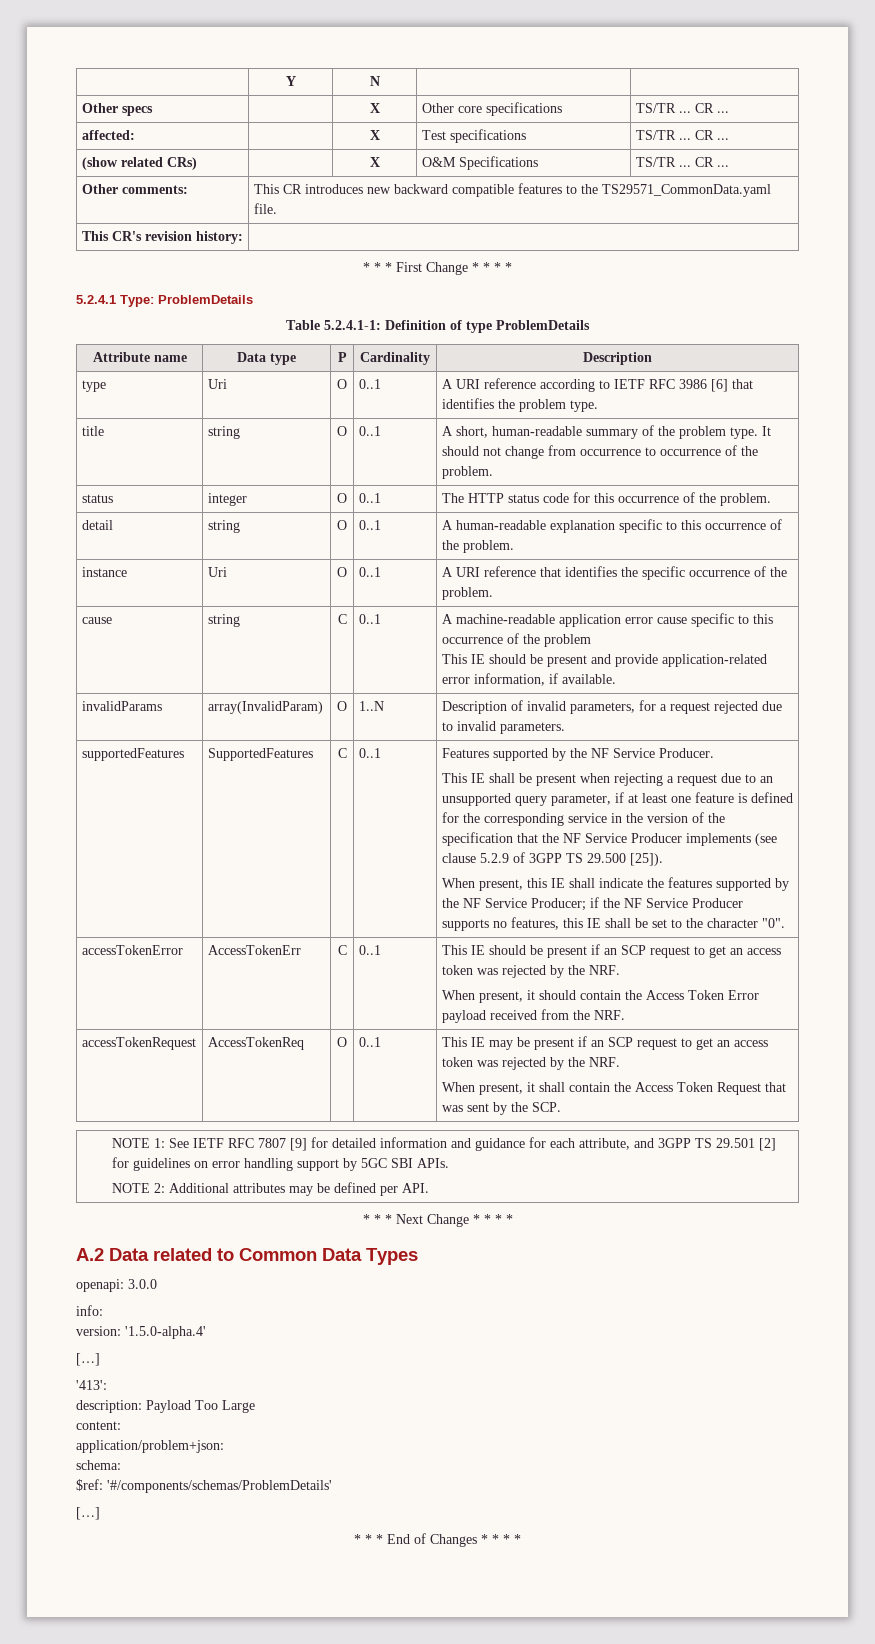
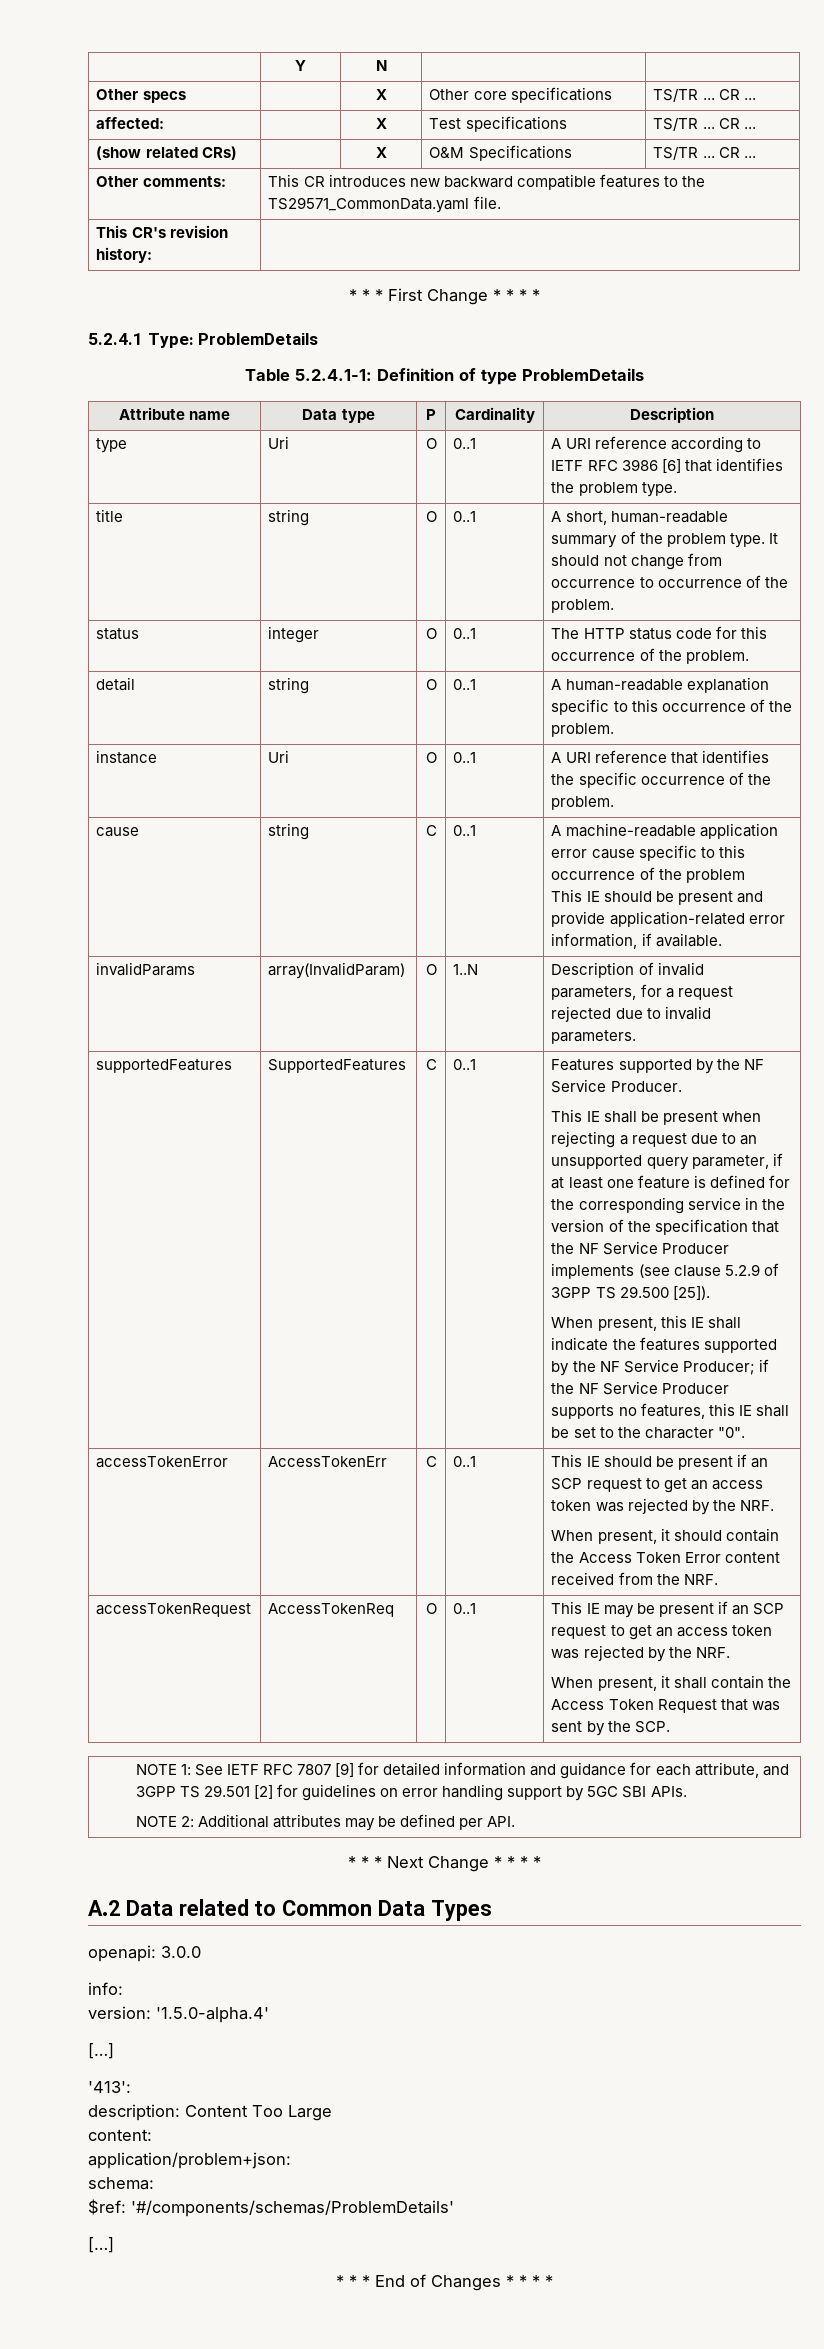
[441,1010,486,1023] payload -> [724,1552,780,1563] content
[146,1400,191,1413] Payload -> [185,2105,248,2117] Content

